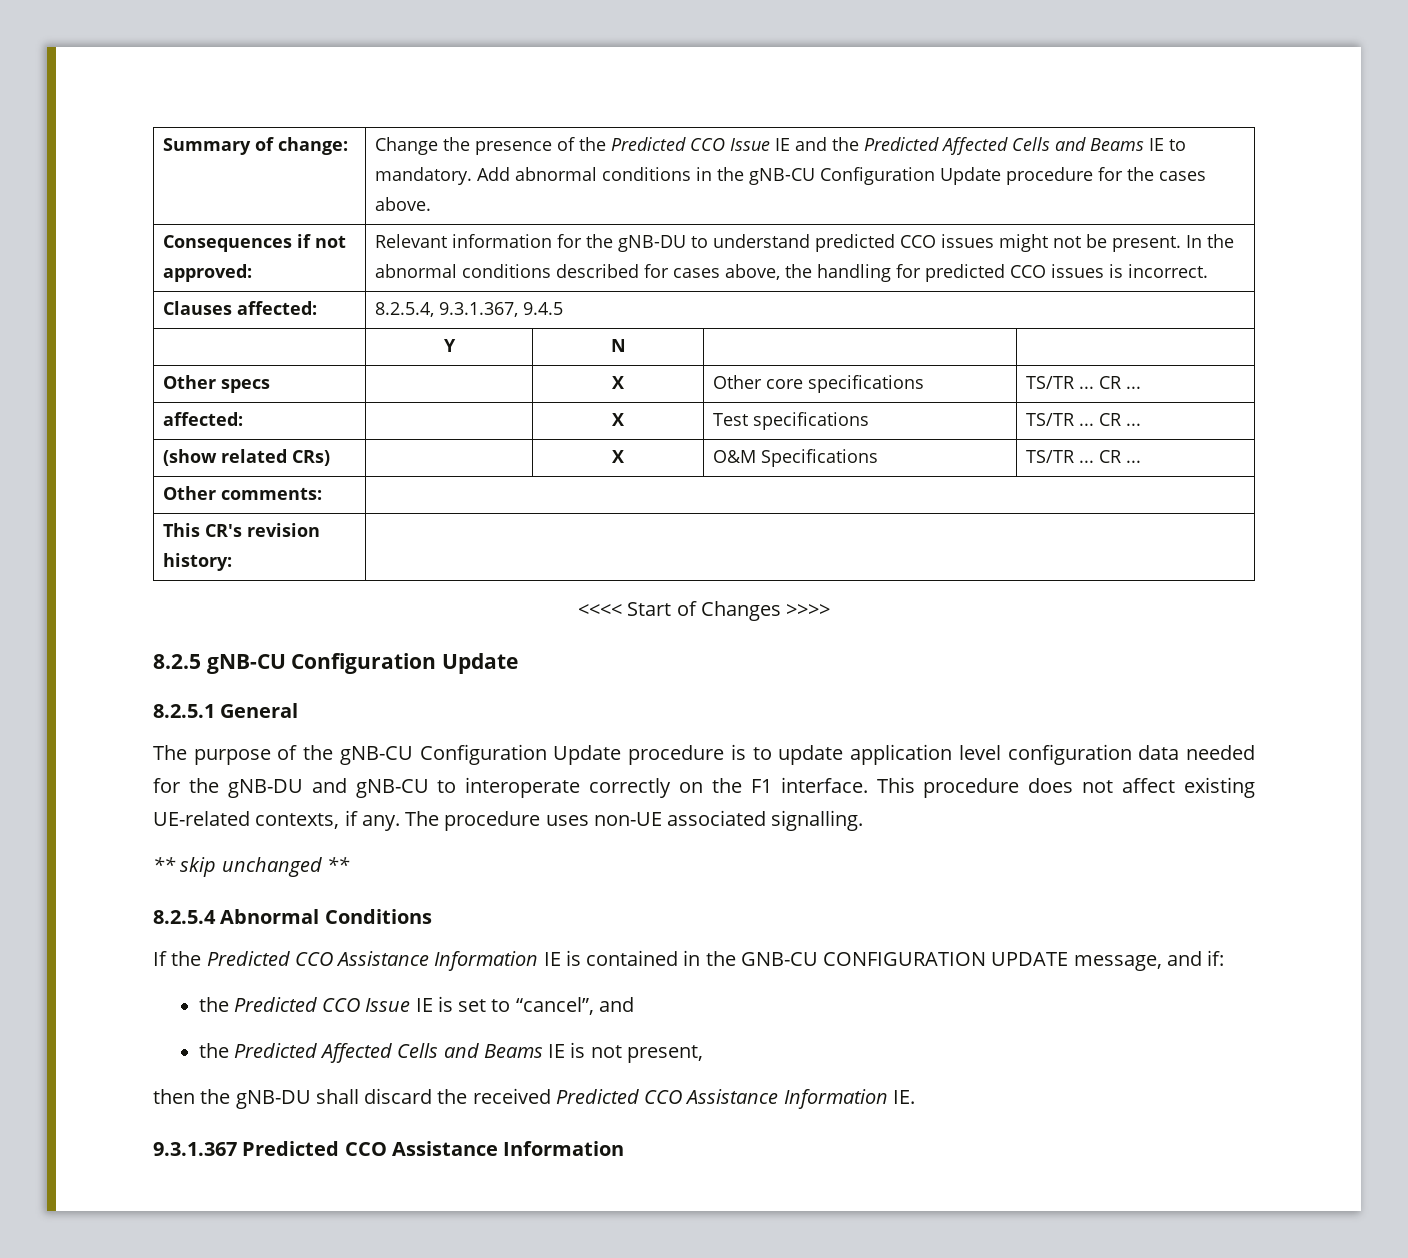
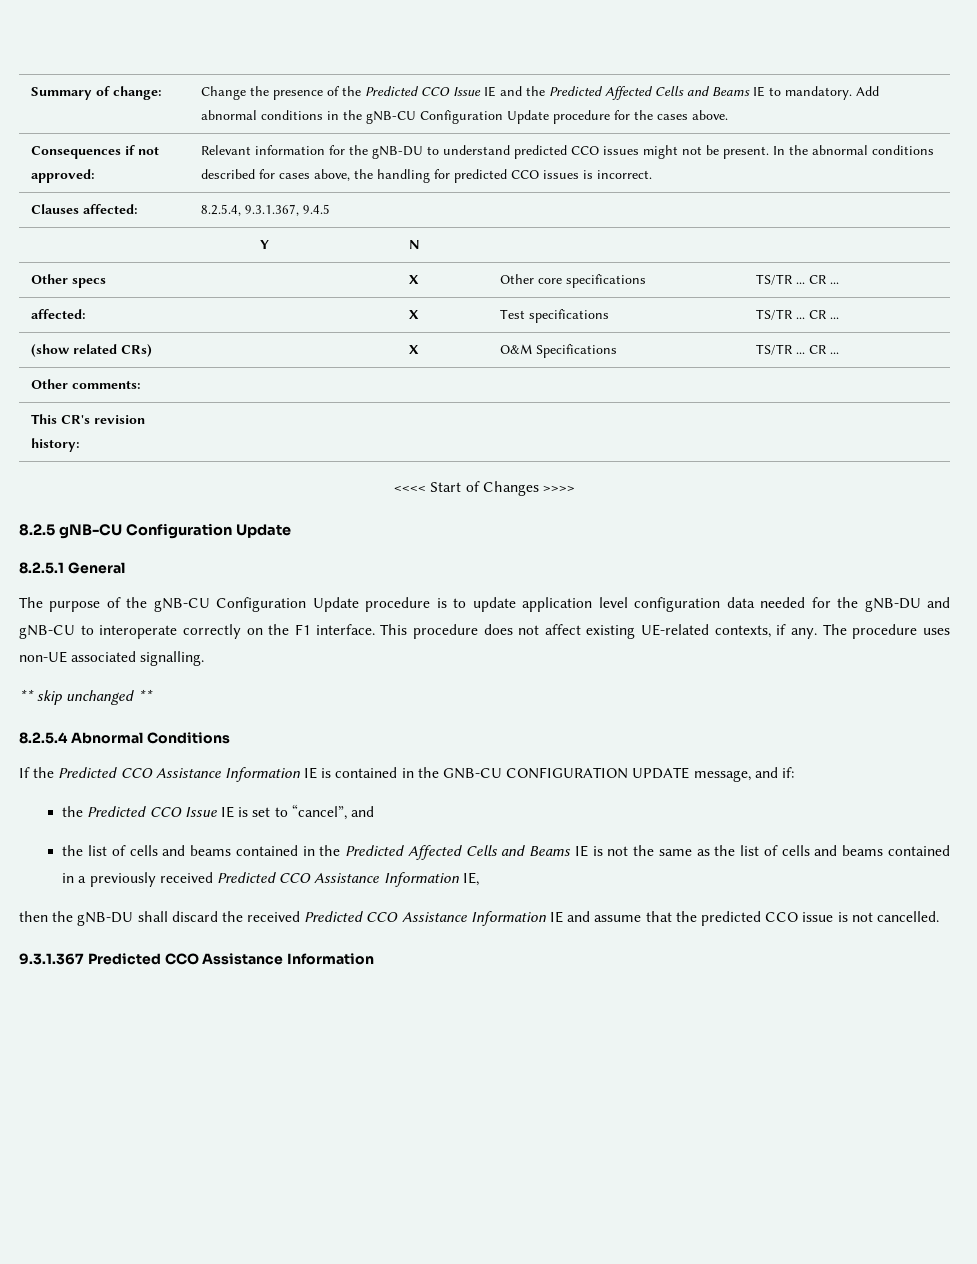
(229, 1050) none -> [88,845,341,856] list of cells and beams contained in the
[626,1045,703,1063] present, -> [633,845,950,856] [62,872,479,887] the same as the list of cells and beams contained in a previously received Predicted CCO Assistance Information IE,
[892,1090,915,1104] IE. -> [550,911,939,926] IE and assume that the predicted CCO issue is not cancelled.

